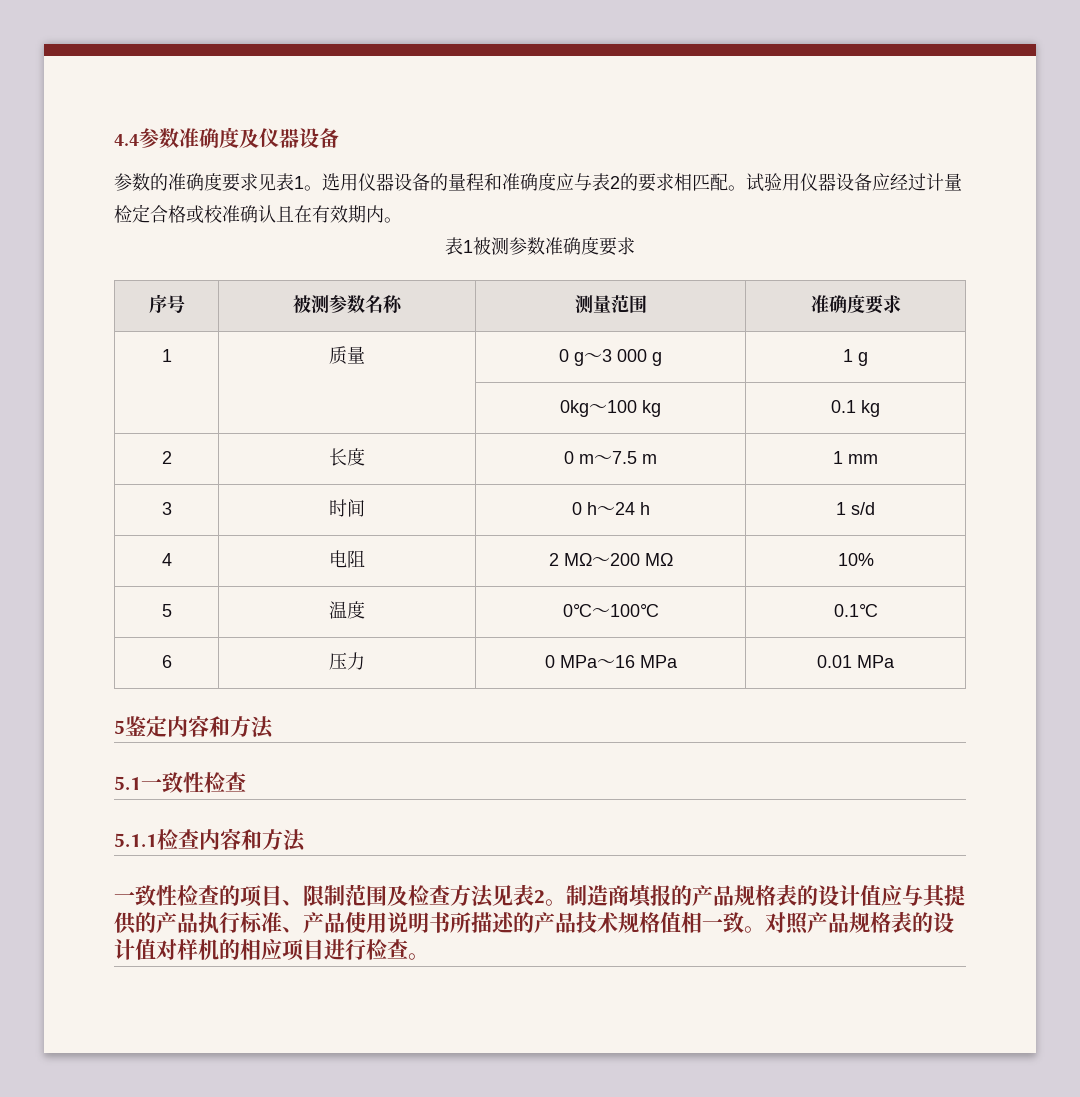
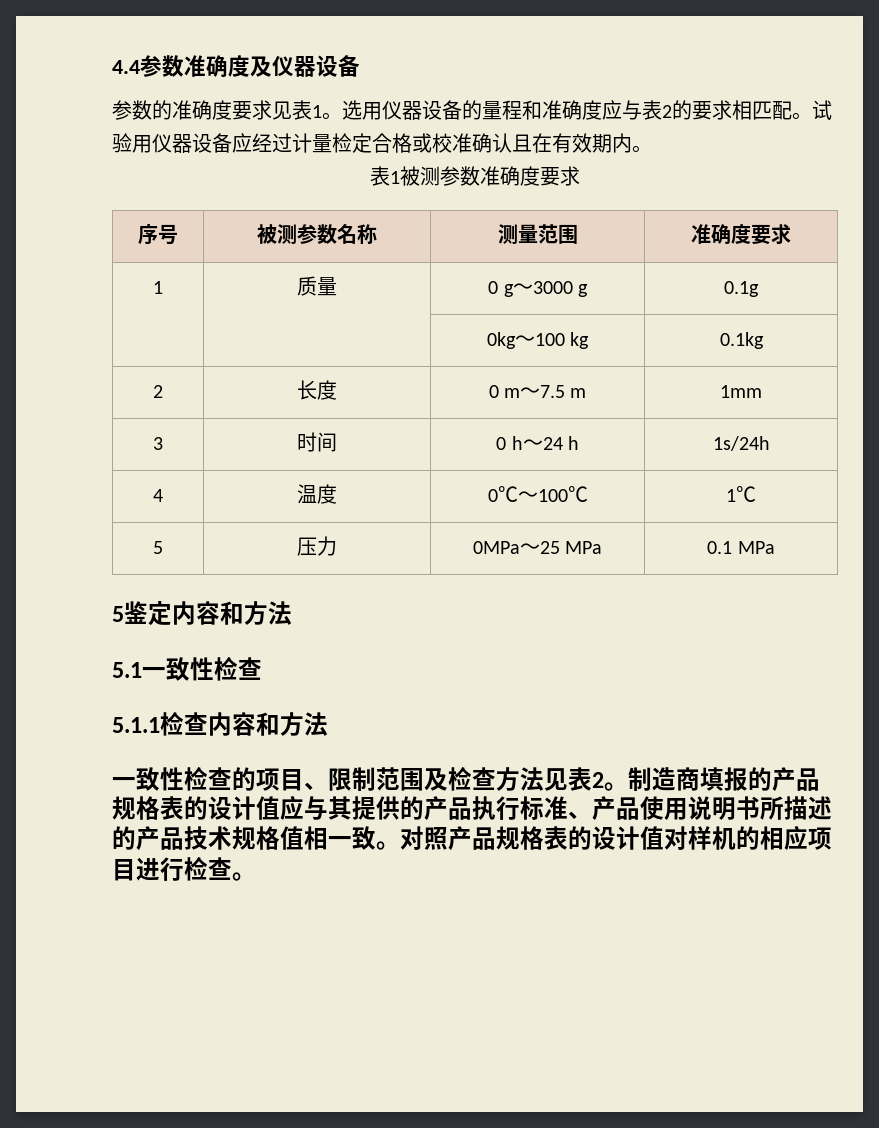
[602,349,647,362] 3 000 -> [532,281,573,294] 3000
[843,349,868,366] 1 g -> [724,281,759,297] 0.1g
[831,400,880,417] 0.1 kg -> [719,332,764,349] 0.1kg
[833,451,878,464] 1 mm -> [720,385,762,398] 1mm
[836,502,875,515] 1 s/d -> [712,436,770,451] 1s/24h
[329,550,365,568] [548,553,673,566] [837,553,874,566] [161,604,172,617] | 电阻 | 2 MΩ～200 MΩ | 10% // 5 -> (163, 495) none
[833,603,878,617] [161,655,172,668] 0.1℃ // 6 -> [726,486,756,502] [153,541,163,554] 1℃ // 5
[544,655,635,668] 0 MPa～16 -> [472,541,560,554] 0MPa～25
[817,655,852,668] 0.01 -> [707,541,733,554] 0.1

